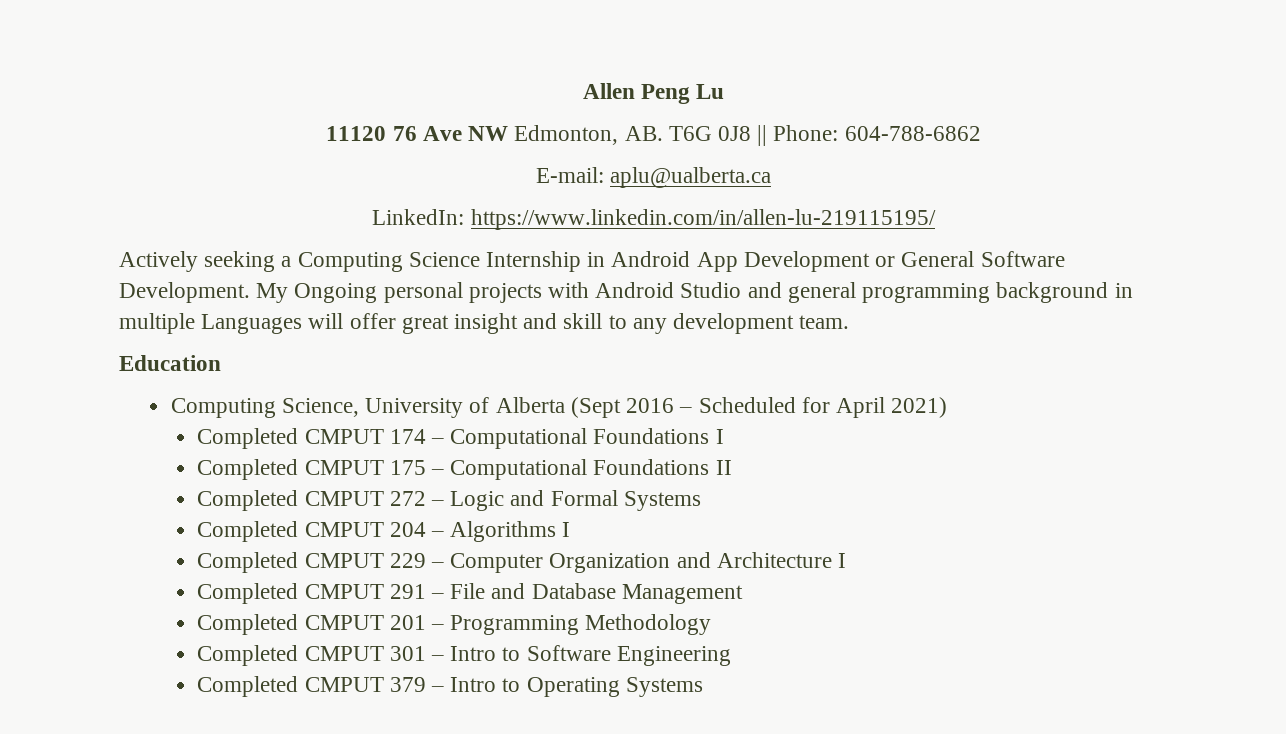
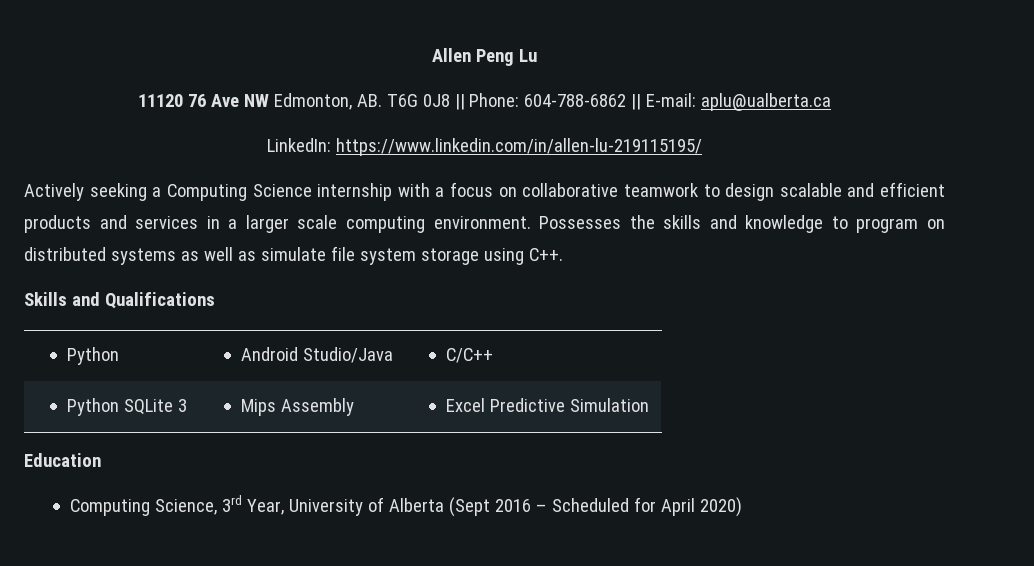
(981, 133) // -> [631,94,642,110] ||
[486,251,1065,272] [119,282,1133,303] [119,313,850,334] Internship in Android App Development or General Software Development. My Ongoing personal projects with Android Studio and general programming background in multiple Languages will offer great insight and skill to any development team. -> [317,182,945,201] [24,215,945,233] [24,246,563,265] [24,292,215,309] [67,347,120,365] [241,347,394,363] [446,348,494,363] [67,398,188,416] [241,398,355,416] [446,398,650,412] internship with a focus on collaborative teamwork to design scalable and efficient products and services in a larger scale computing environment. Possesses the skills and knowledge to program on distributed systems as well as simulate file system storage using C++. // Skills and Qualifications // Python | Android Studio/Java | C/C++ // Python SQLite 3 | Mips Assembly | Excel Predictive Simulation
(360, 407) none -> [221,495,284,515] 3rd Year,
[891,397,948,418] [197,428,724,449] [197,459,732,480] [197,490,701,511] [197,521,571,542] [197,552,847,573] [197,583,743,604] [197,614,712,635] [197,645,731,666] [197,676,703,697] 2021) // Completed CMPUT 174 – Computational Foundations I // Completed CMPUT 175 – Computational Foundations II // Completed CMPUT 272 – Logic and Formal Systems // Completed CMPUT 204 – Algorithms I // Completed CMPUT 229 – Computer Organization and Architecture I // Completed CMPUT 291 – File and Database Management // Completed CMPUT 201 – Programming Methodology // Completed CMPUT 301 – Intro to Software Engineering // Completed CMPUT 379 – Intro to Operating Systems -> [699,497,742,517] 2020)

